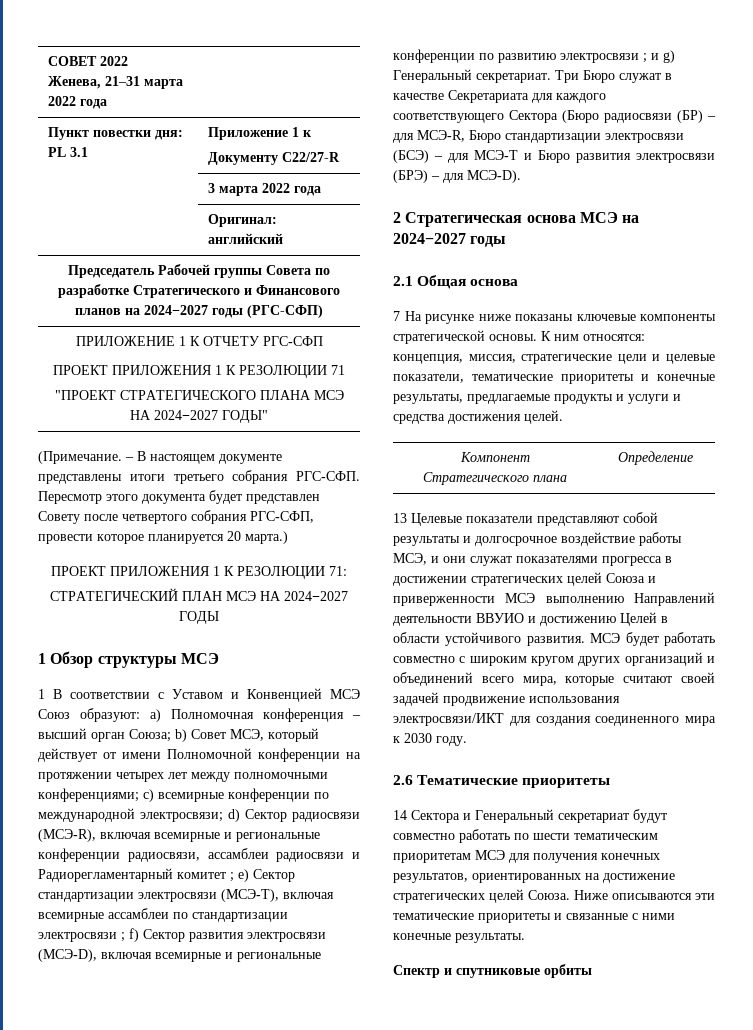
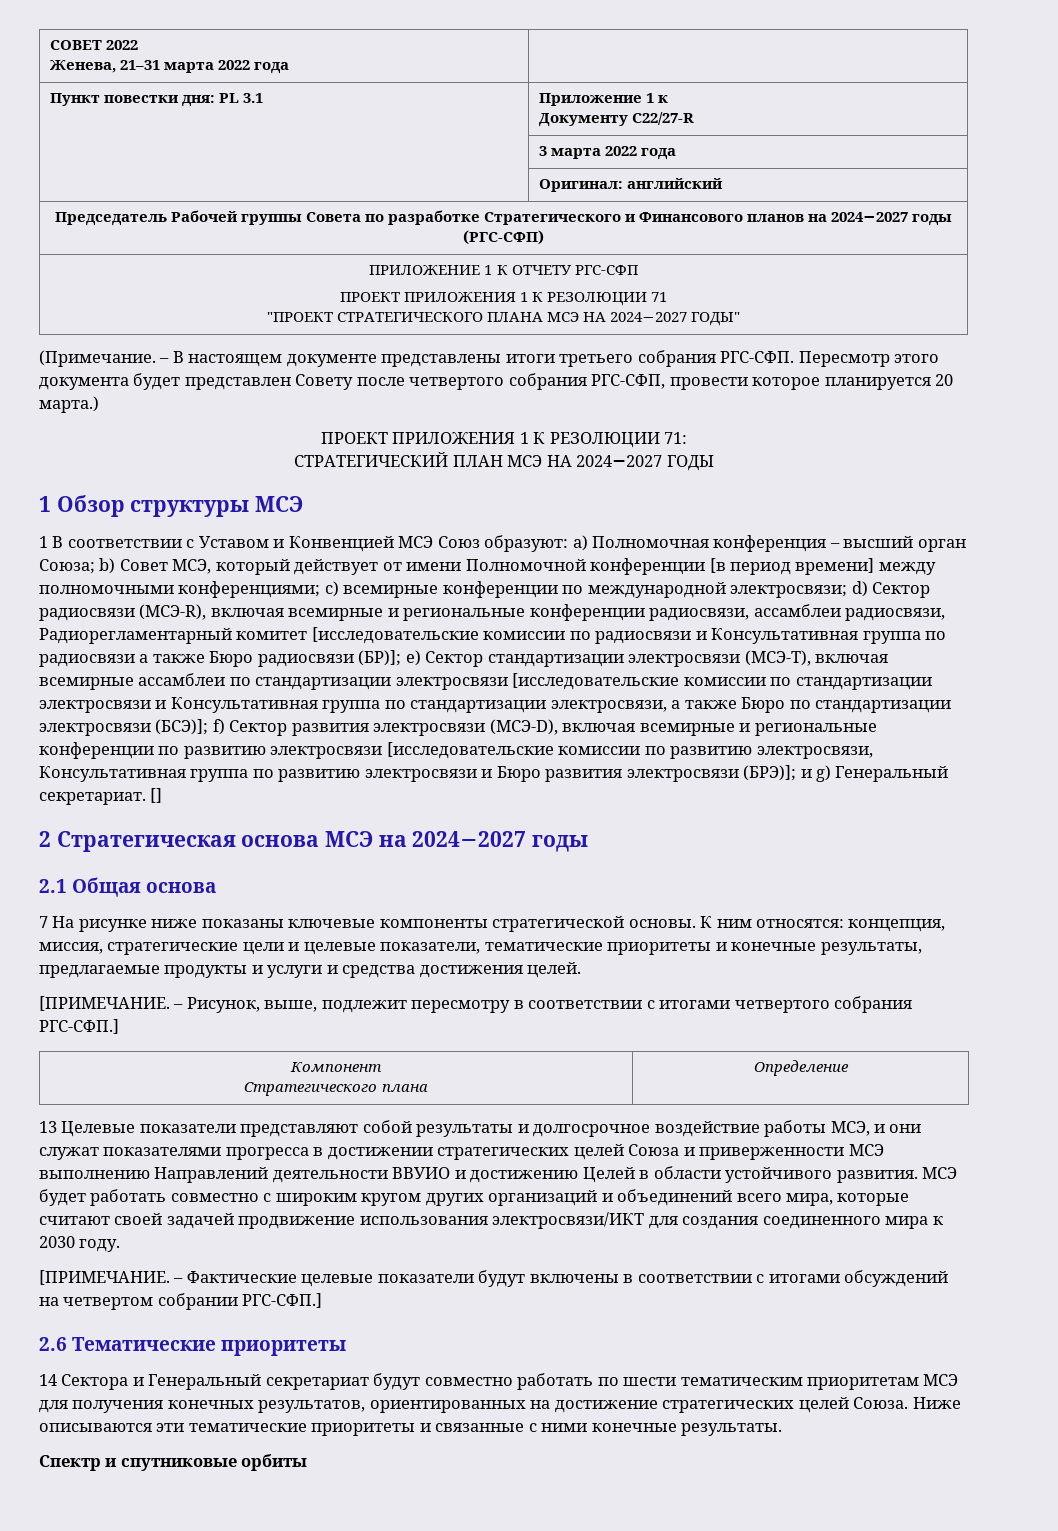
[346,752,361,759] [38,772,187,782] на протяжении четырех лет -> [709,558,875,575] [в период времени]
[276,852,360,862] [38,868,234,882] радиосвязи и Радиорегламентарный комитет ; -> [845,608,946,621] [39,627,947,644] [39,650,402,667] радиосвязи, Радиорегламентарный комитет [исследовательские комиссии по радиосвязи и Консультативная группа по радиосвязи а также Бюро радиосвязи (БР)];
[121,932,125,942] ; -> [512,673,932,690] [39,697,952,713] [39,719,209,736] [исследовательские комиссии по стандартизации электросвязи и Консультативная группа по стандартизации электросвязи, а также Бюро по стандартизации электросвязи (БСЭ)];
[643,50,675,63] [393,69,672,83] [393,90,606,103] [393,110,716,123] [393,130,684,143] [393,150,715,163] [393,170,521,183] ; и g) Генеральный секретариат. Три Бюро служат в качестве Секретариата для каждого соответствующего Сектора (Бюро радиосвязи (БР) – для МСЭ-R, Бюро стандартизации электросвязи (БСЭ) – для МСЭ-Т и Бюро развития электросвязи (БРЭ) – для МСЭ-D). -> [386,742,873,759] [39,765,949,782] [39,788,163,805] [исследовательские комиссии по развитию электросвязи, Консультативная группа по развитию электросвязи и Бюро развития электросвязи (БРЭ)]; и g) Генеральный секретариат. []
(563, 417) none -> [39,996,913,1013] [39,1019,119,1034] // [ПРИМЕЧАНИЕ. – Рисунок, выше, подлежит пересмотру в соответствии с итогами четвертого собрания РГС-СФП.]
(467, 741) none -> [39,1270,949,1287] [39,1293,323,1310] // [ПРИМЕЧАНИЕ. – Фактические целевые показатели будут включены в соответствии с итогами обсуждений на четвертом собрании РГС-СФП.]

